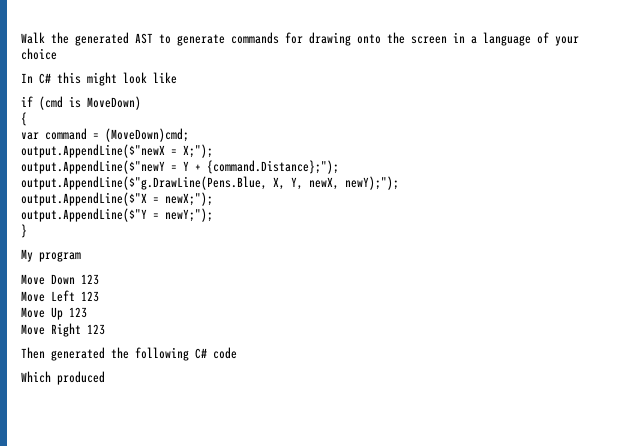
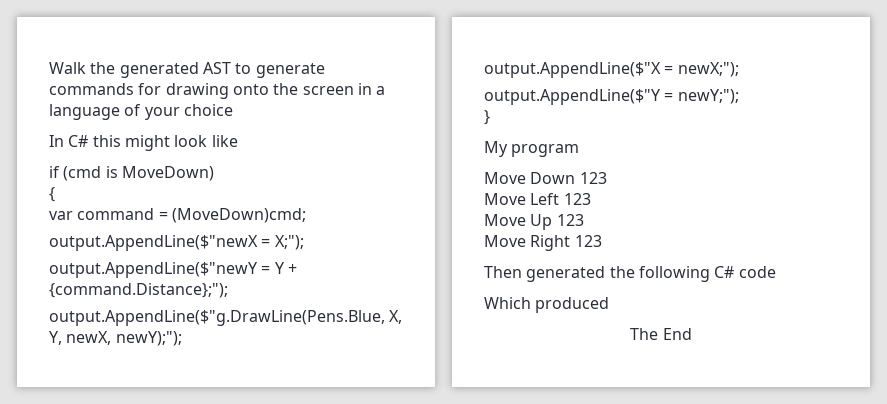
(105, 378) none -> [630,328,692,340] // The End

